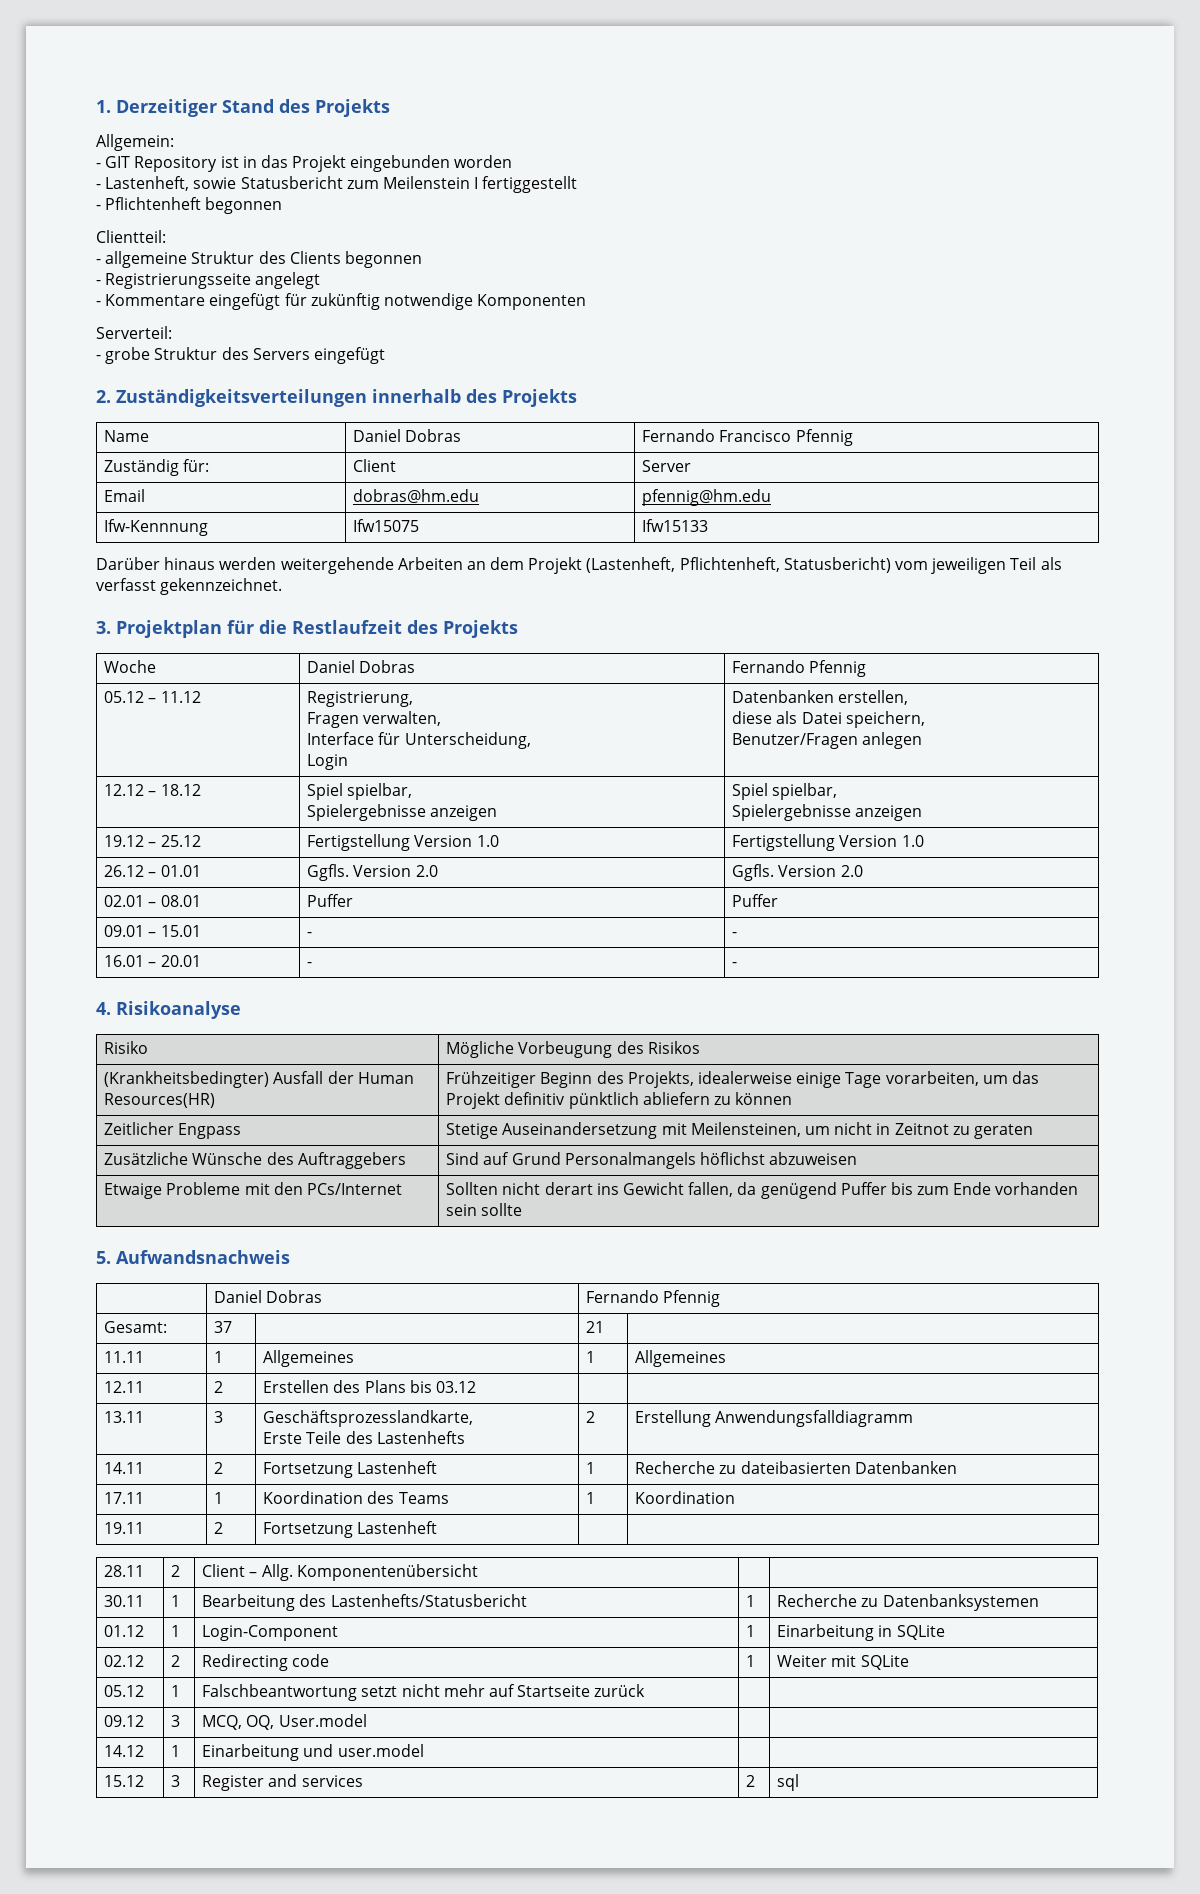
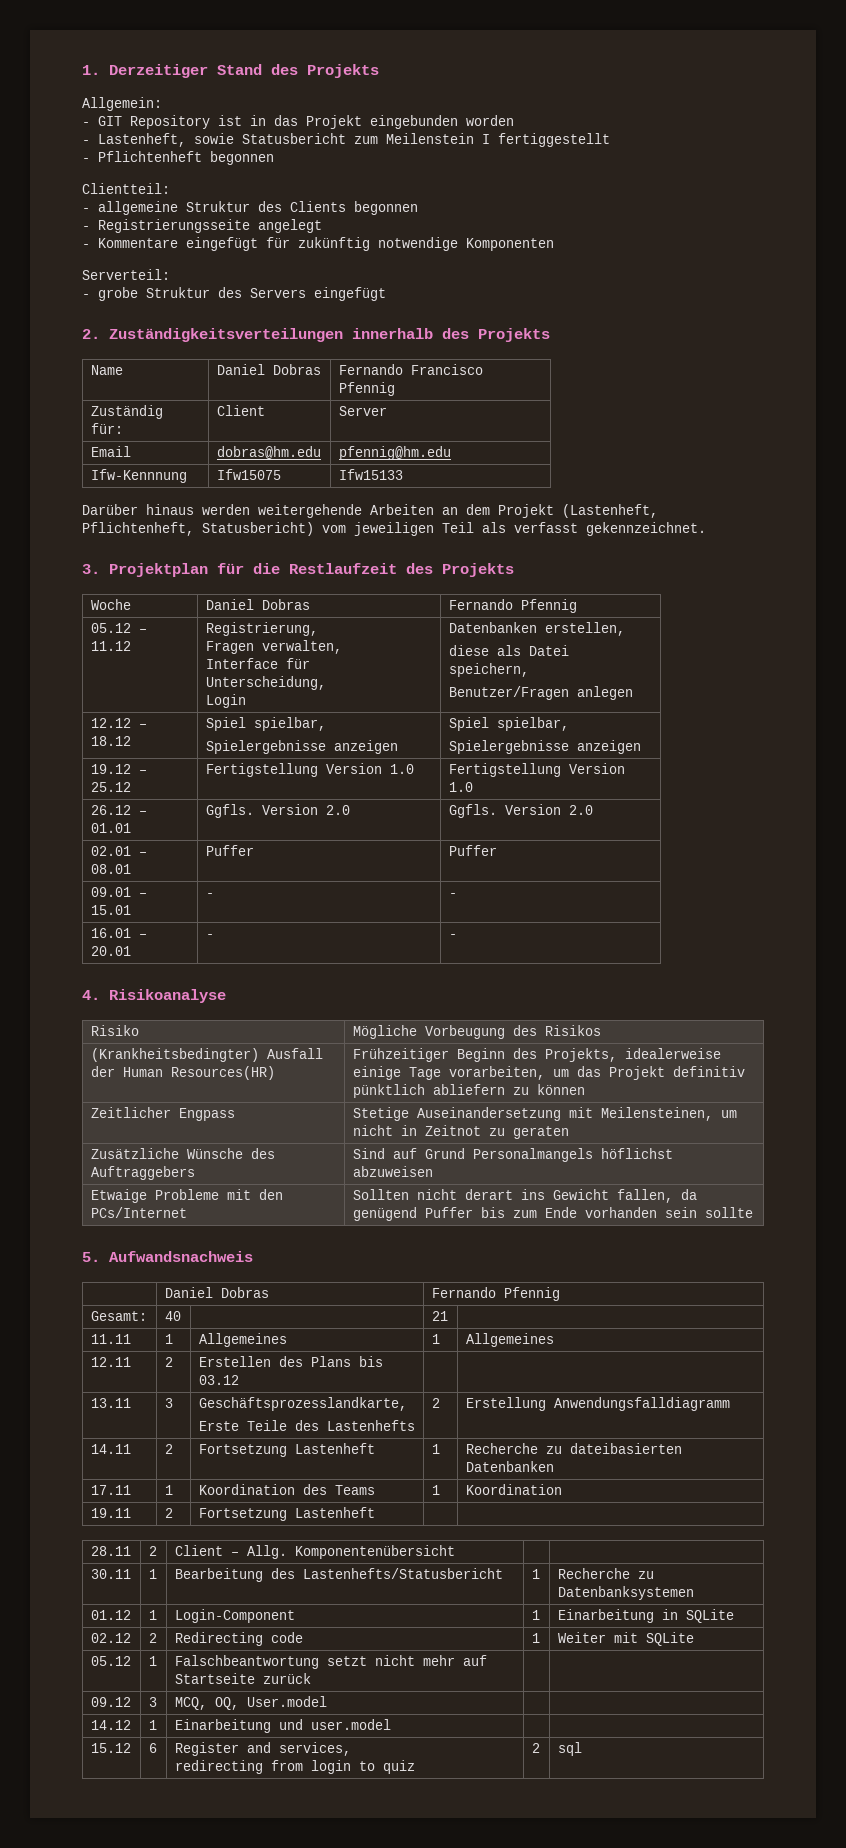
[214,1321,233,1333] 37 -> [164,1311,181,1321] 40
[171,1775,181,1787] 3 -> [148,1743,157,1753] 6
[301,1775,363,1787] services -> [278,1742,351,1756] [174,1760,415,1774] services, // redirecting from login to quiz

